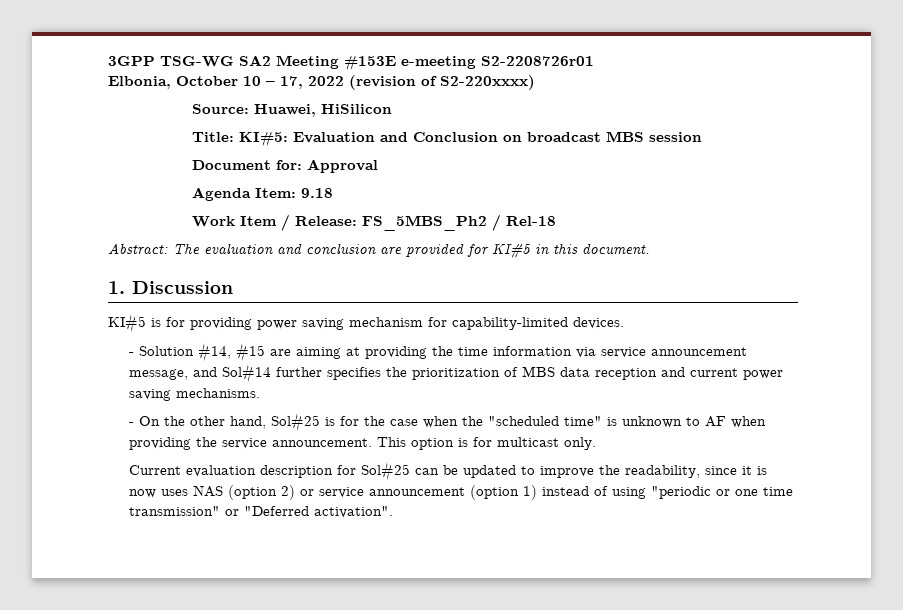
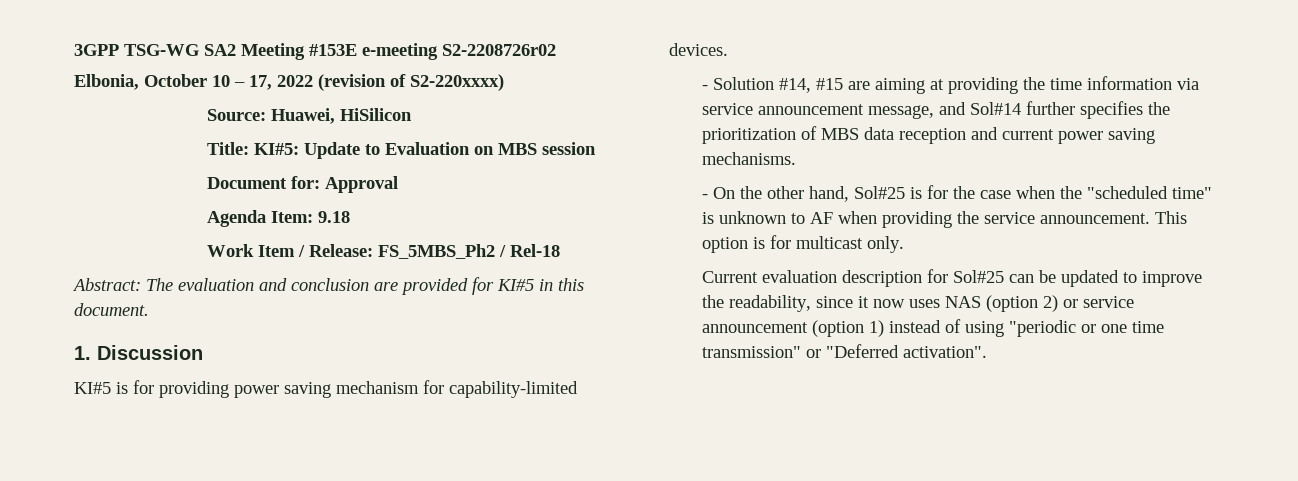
[481,56,594,66] S2-2208726r01 -> [442,44,556,56] S2-2208726r02
[293,132,602,143] Evaluation and Conclusion on broadcast -> [303,142,494,159] Update to Evaluation on
[757,466,768,475] is -> (870, 302) none

